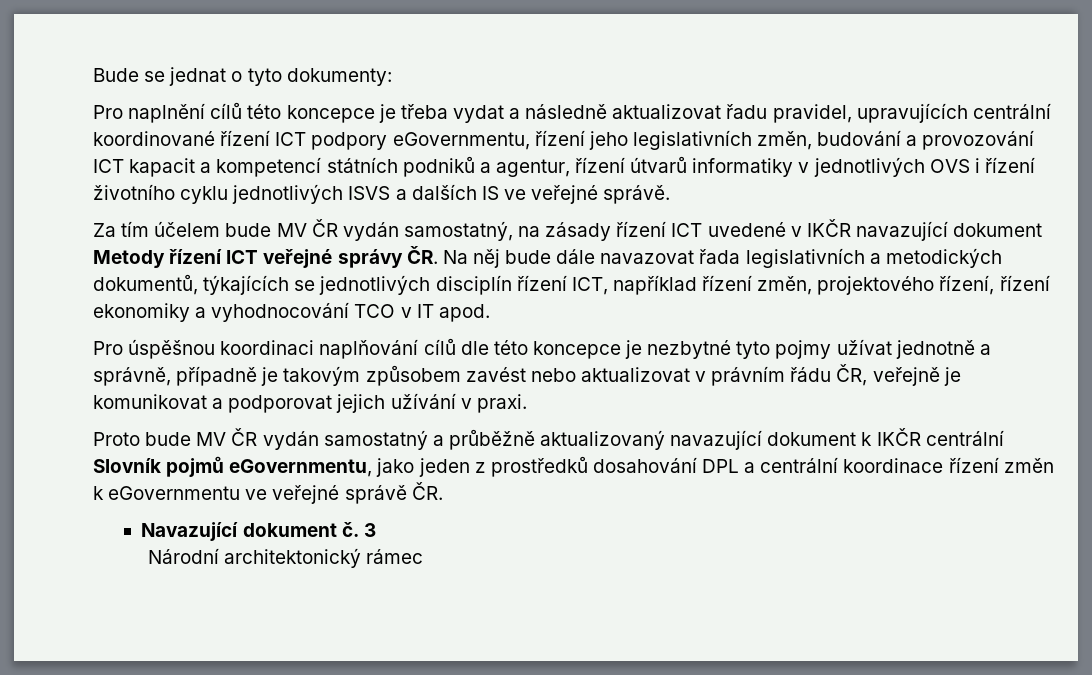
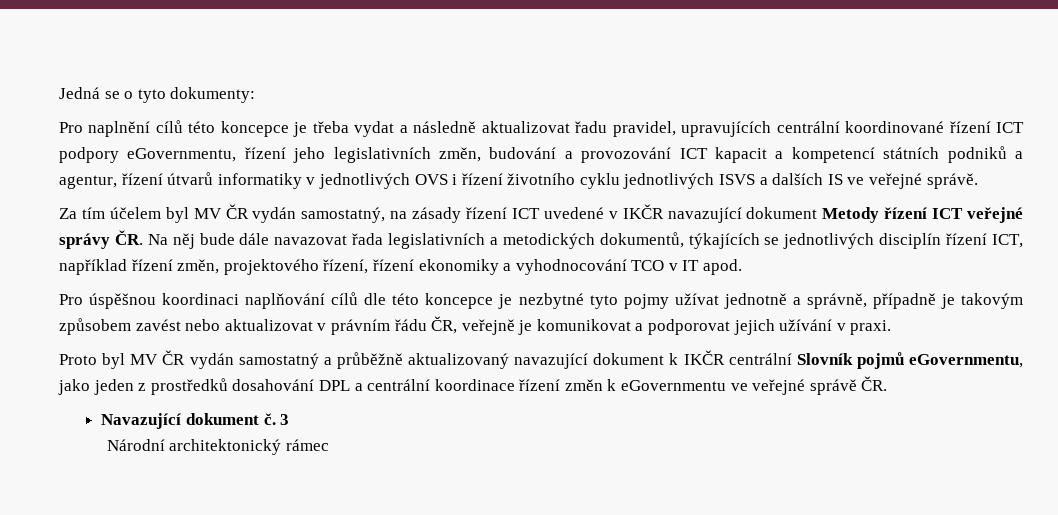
[93,67,227,86] Bude se jednat -> [59,87,120,99] Jedná se
[225,223,272,237] bude -> [165,207,189,223] byl
[145,432,192,446] bude -> [102,353,126,369] byl

